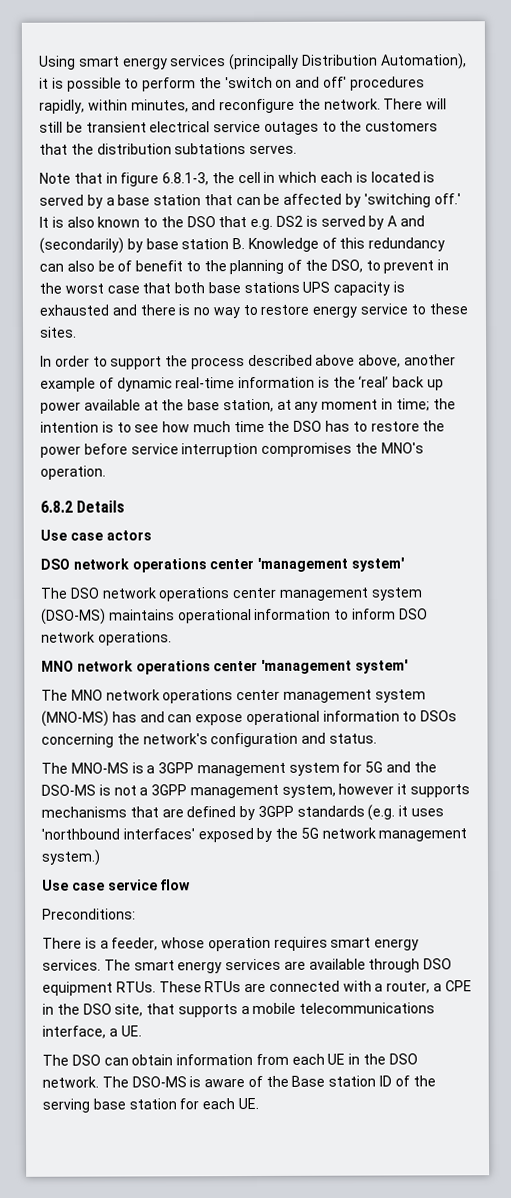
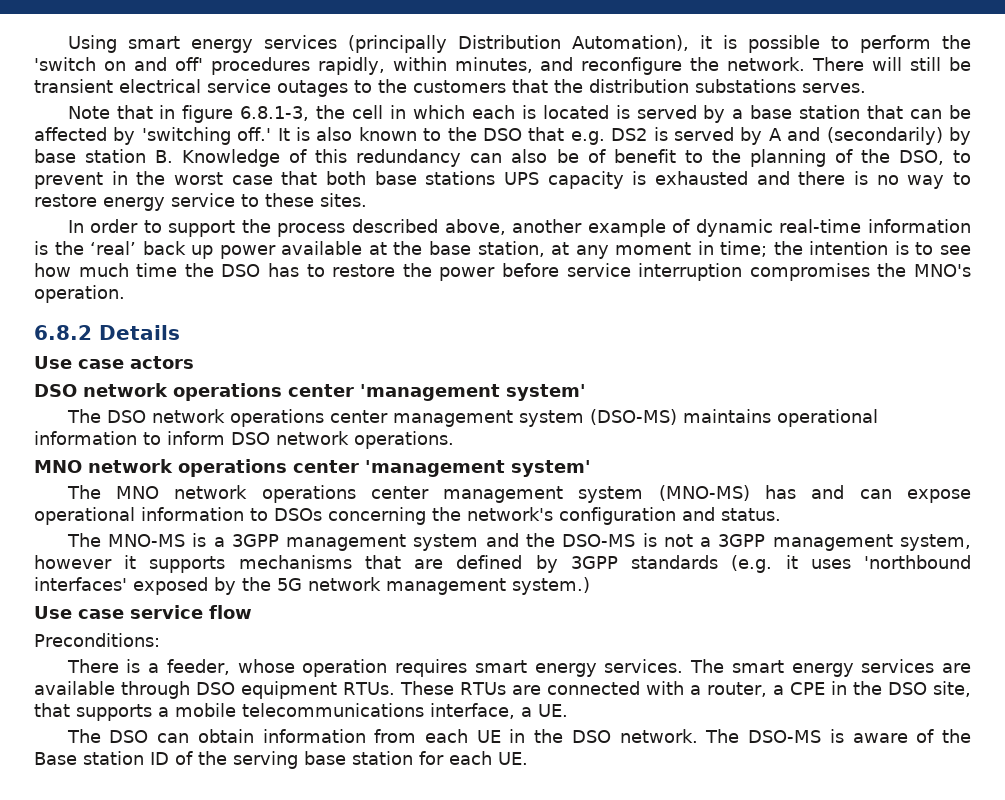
[174,143,247,155] subtations -> [695,79,796,93] substations
[315,354,356,366] above -> (439, 226) none
[342,761,384,773] for 5G -> (479, 542) none

